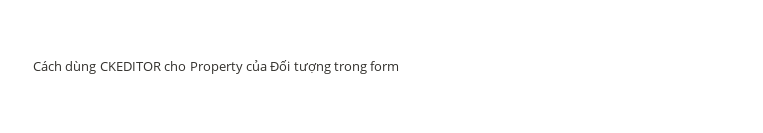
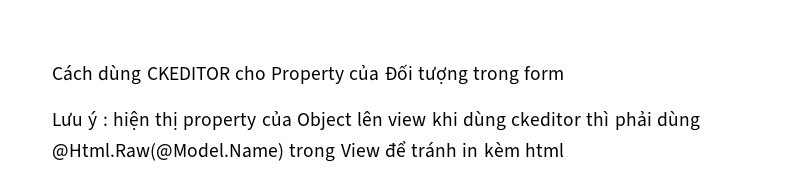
(400, 66) none -> [52,111,700,131] [52,141,564,162] // Lưu ý : hiện thị property của Object lên view khi dùng ckeditor thì phải dùng @Html.Raw(@Model.Name) trong View để tránh in kèm html

